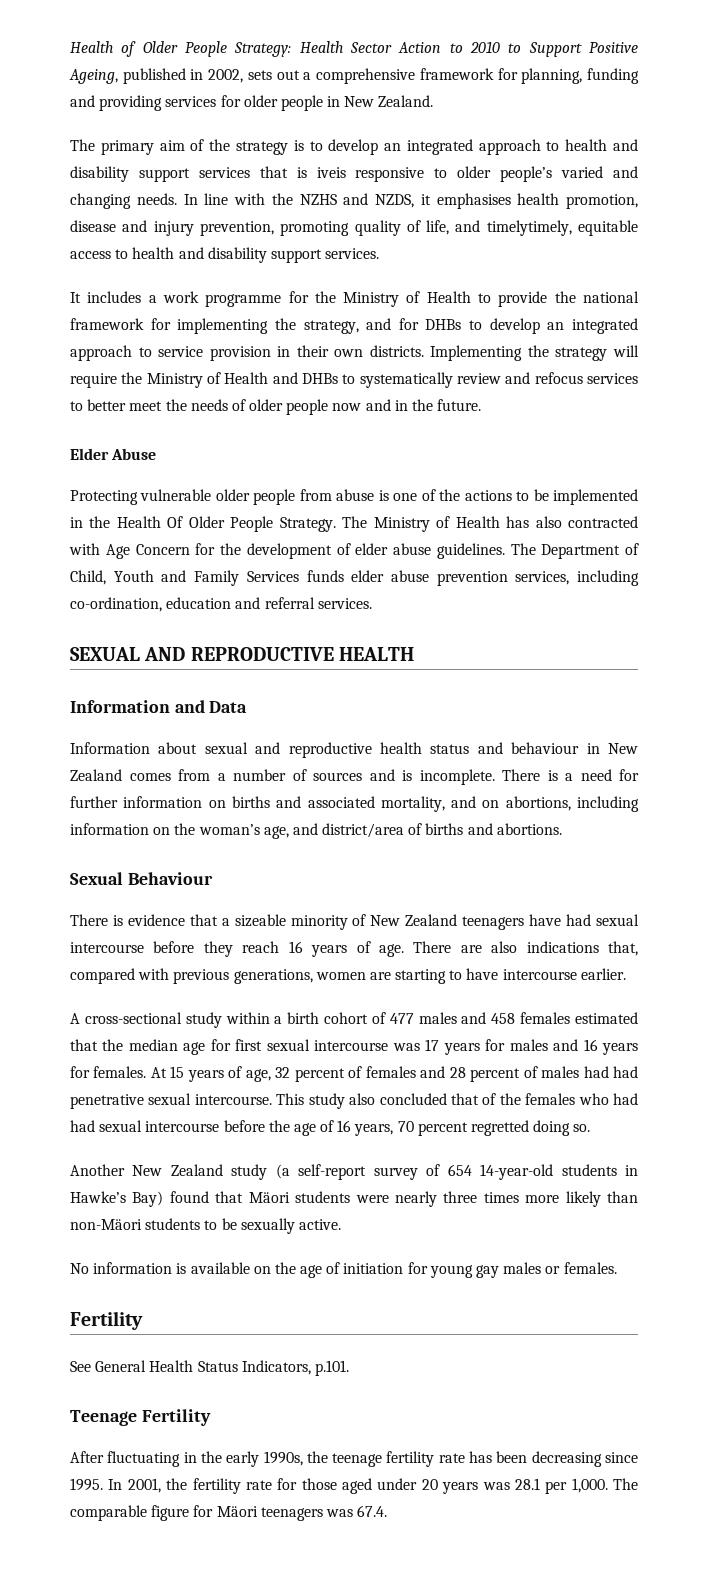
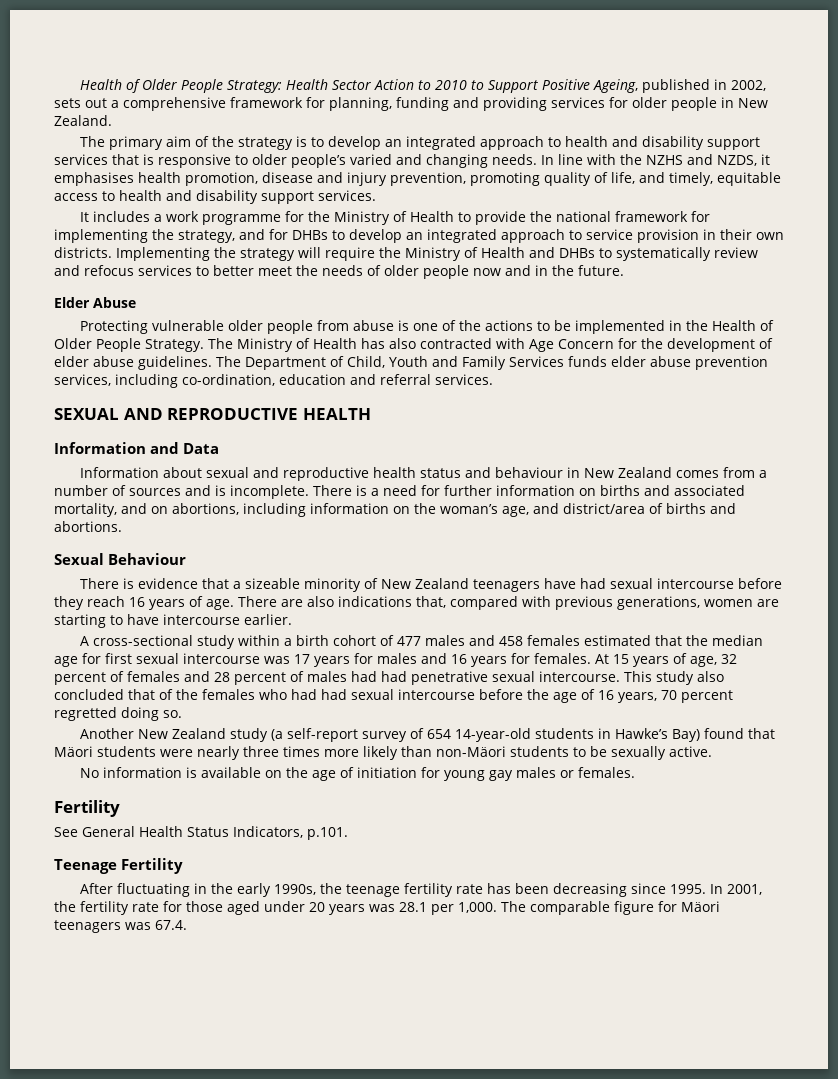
[316,167,346,178] iveis -> (154, 159) none
[486,220,572,236] timelytimely, -> [669,172,713,186] timely,
[167,516,184,528] Of -> [759,320,774,331] of

